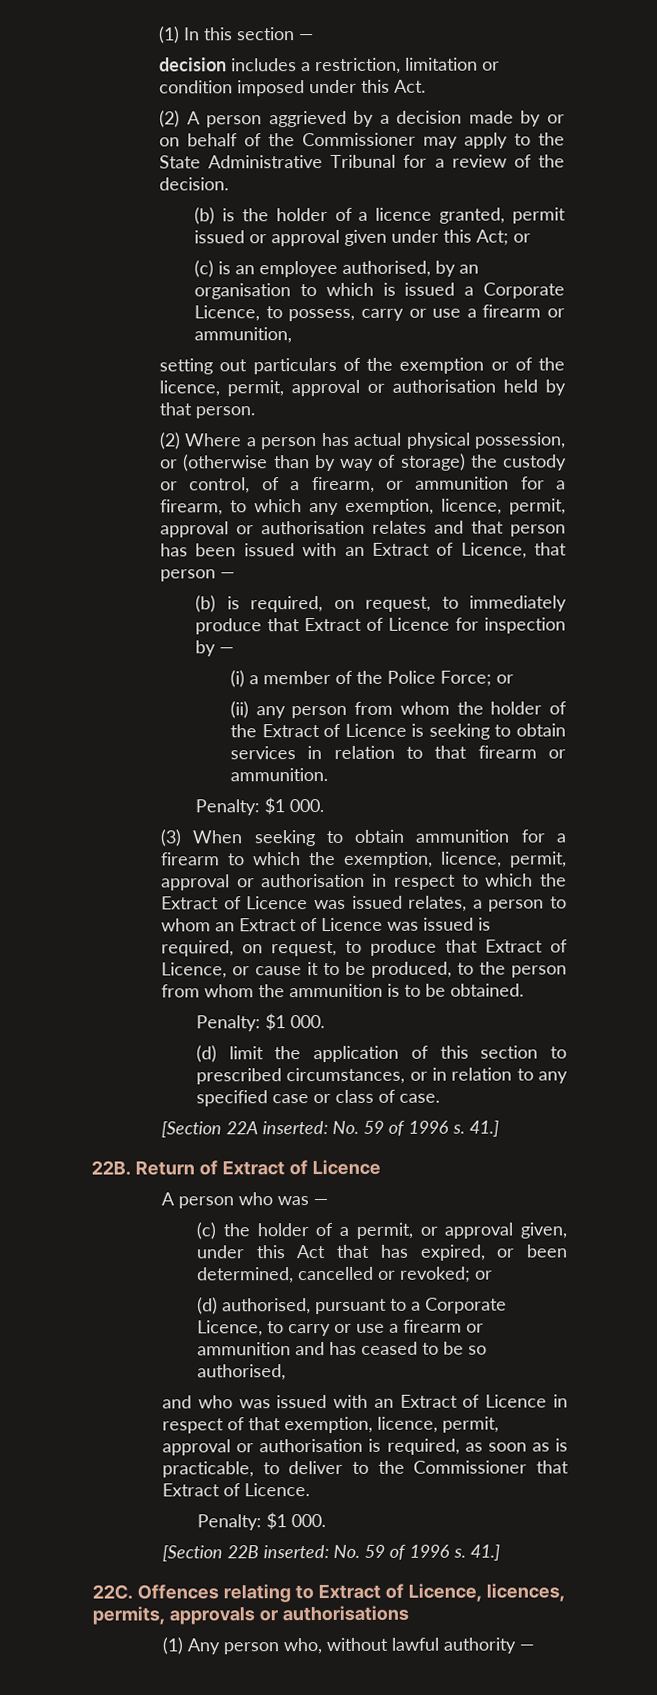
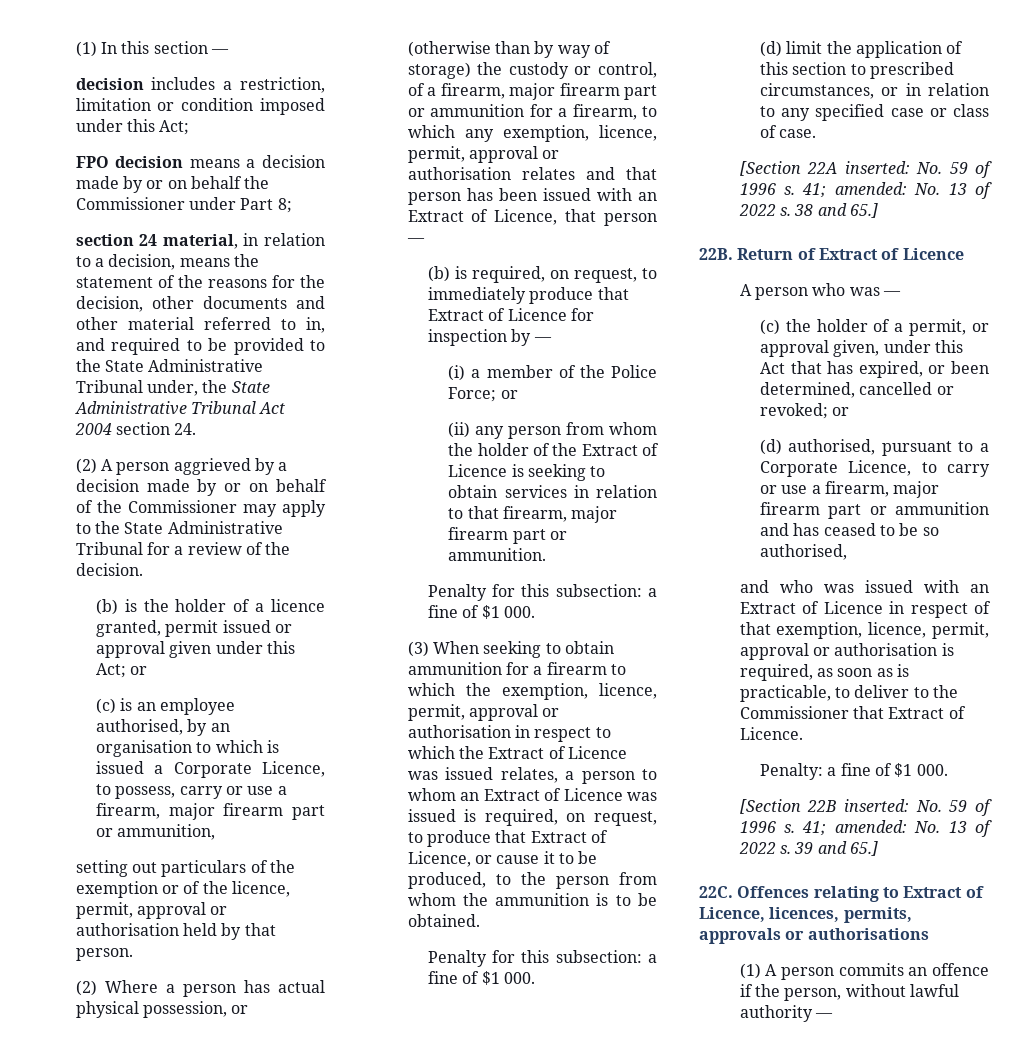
[393,79,426,93] Act. -> [159,120,190,135] [75,155,326,168] [75,176,270,193] [75,197,292,213] [75,233,326,249] [75,254,259,270] [75,275,325,288] [75,296,325,312] [75,317,325,333] [75,338,325,355] [75,359,264,372] [75,380,270,396] [74,401,286,415] [74,422,197,435] Act; // FPO decision means a decision made by or on behalf the Commissioner under Part 8; // section 24 material, in relation to a decision, means the statement of the reasons for the decision, other documents and other material referred to in, and required to be provided to the State Administrative Tribunal under, the State Administrative Tribunal Act 2004 section 24.
[482,304,542,318] firearm -> [95,803,325,820] firearm, major firearm part
(375, 485) none -> [509,83,657,100] major firearm part
[477,745,567,759] [229,768,328,782] [194,799,260,816] firearm or ammunition. // Penalty: -> [502,506,618,523] [448,527,567,544] [448,548,547,561] [427,584,657,601] [427,605,480,618] firearm, major firearm part or ammunition. // Penalty for this subsection: a fine of
[195,1015,261,1032] Penalty: -> [427,950,657,967] [427,971,480,984] Penalty for this subsection: a fine of
[468,1120,499,1137] 41.] -> [802,182,992,199] [738,203,878,218] 41; amended: No. 13 of 2022 s. 38 and 65.]
[402,1319,462,1333] firearm -> [824,481,940,498] [759,502,862,519] firearm, major firearm part
(262, 1522) none -> [827,763,892,776] a fine of
[469,1544,500,1561] 41.] -> [802,820,992,837] [738,841,878,856] 41; amended: No. 13 of 2022 s. 39 and 65.]
[186,1638,322,1655] Any person who, -> [765,963,989,980] [739,984,842,1001] A person commits an offence if the person,

